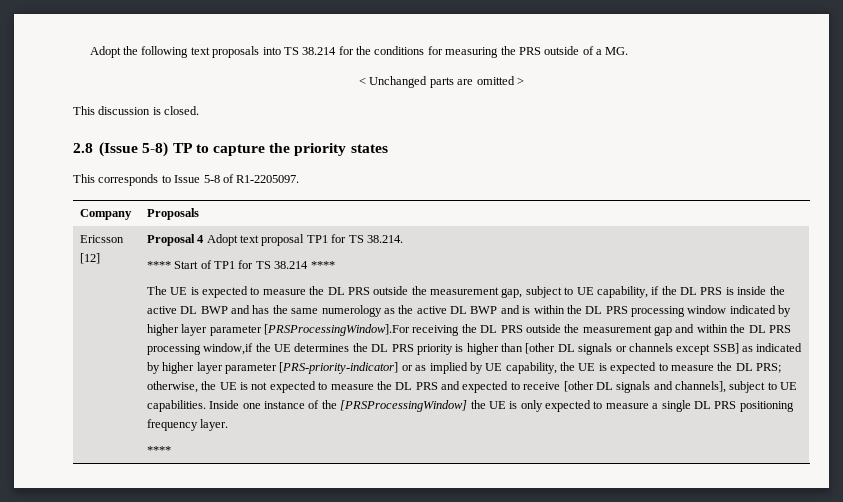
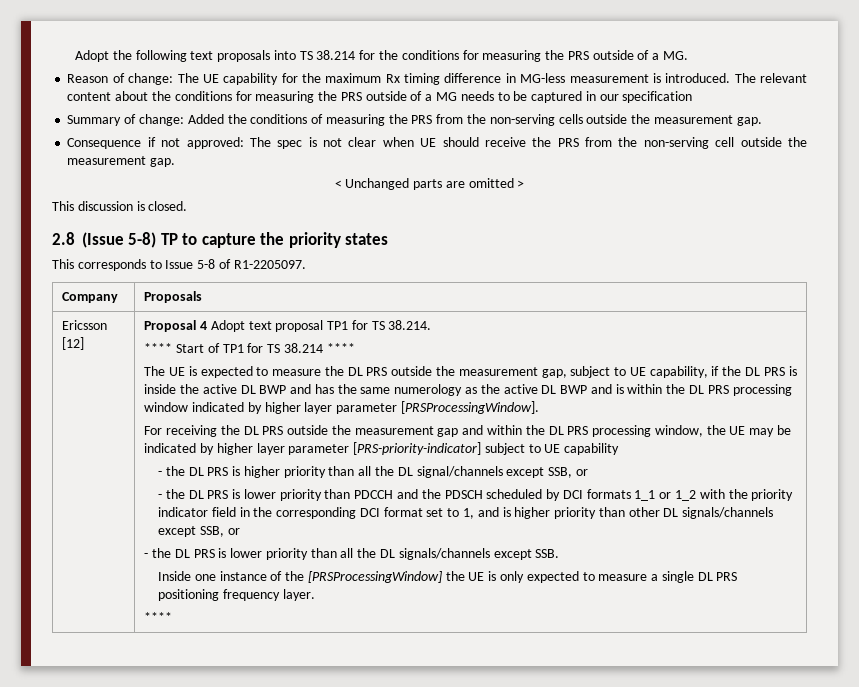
(629, 51) none -> [67,73,808,85] [67,91,693,103] [67,114,762,126] [67,137,807,149] [67,156,176,167] // Reason of change: The UE capability for the maximum Rx timing difference in MG-less measurement is introduced. The relevant content about the conditions for measuring the PRS outside of a MG needs to be captured in our specification // Summary of change: Added the conditions of measuring the PRS from the non-serving cells outside the measurement gap. // Consequence if not approved: The spec is not clear when UE should receive the PRS from the non-serving cell outside the measurement gap.
[264,324,411,336] [PRSProcessingWindow].For -> [400,401,539,414] [144,426,163,435] [PRSProcessingWindow]. // For
[203,343,754,355] window,if the UE determines the DL PRS priority is higher than [other DL signals or channels except SSB] as -> [654,425,792,437] window, the UE may be
[401,362,782,374] [146,381,798,393] [146,400,206,412] or as implied by UE capability, the UE is expected to measure the DL PRS; otherwise, the UE is not expected to measure the DL PRS and expected to receive [other DL signals and channels], subject to UE capabilities. -> [484,443,620,455] [157,466,588,478] [157,489,794,501] [157,507,774,519] [157,526,240,537] [144,548,560,560] subject to UE capability // - the DL PRS is higher priority than all the DL signal/channels except SSB, or // - the DL PRS is lower priority than PDCCH and the PDSCH scheduled by DCI formats 1_1 or 1_2 with the priority indicator field in the corresponding DCI format set to 1, and is higher priority than other DL signals/channels except SSB, or // - the DL PRS is lower priority than all the DL signals/channels except SSB. //

